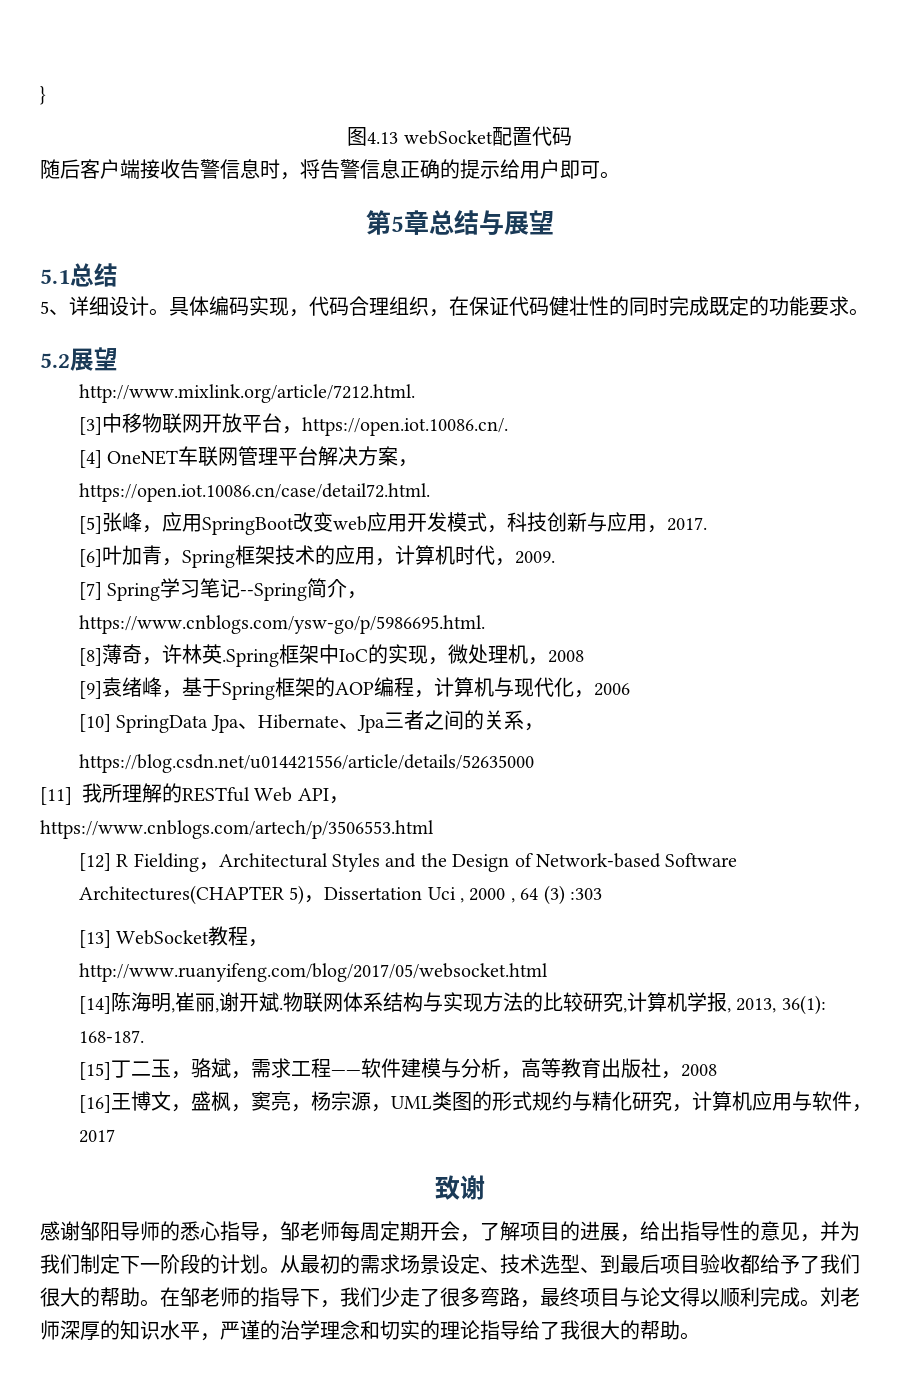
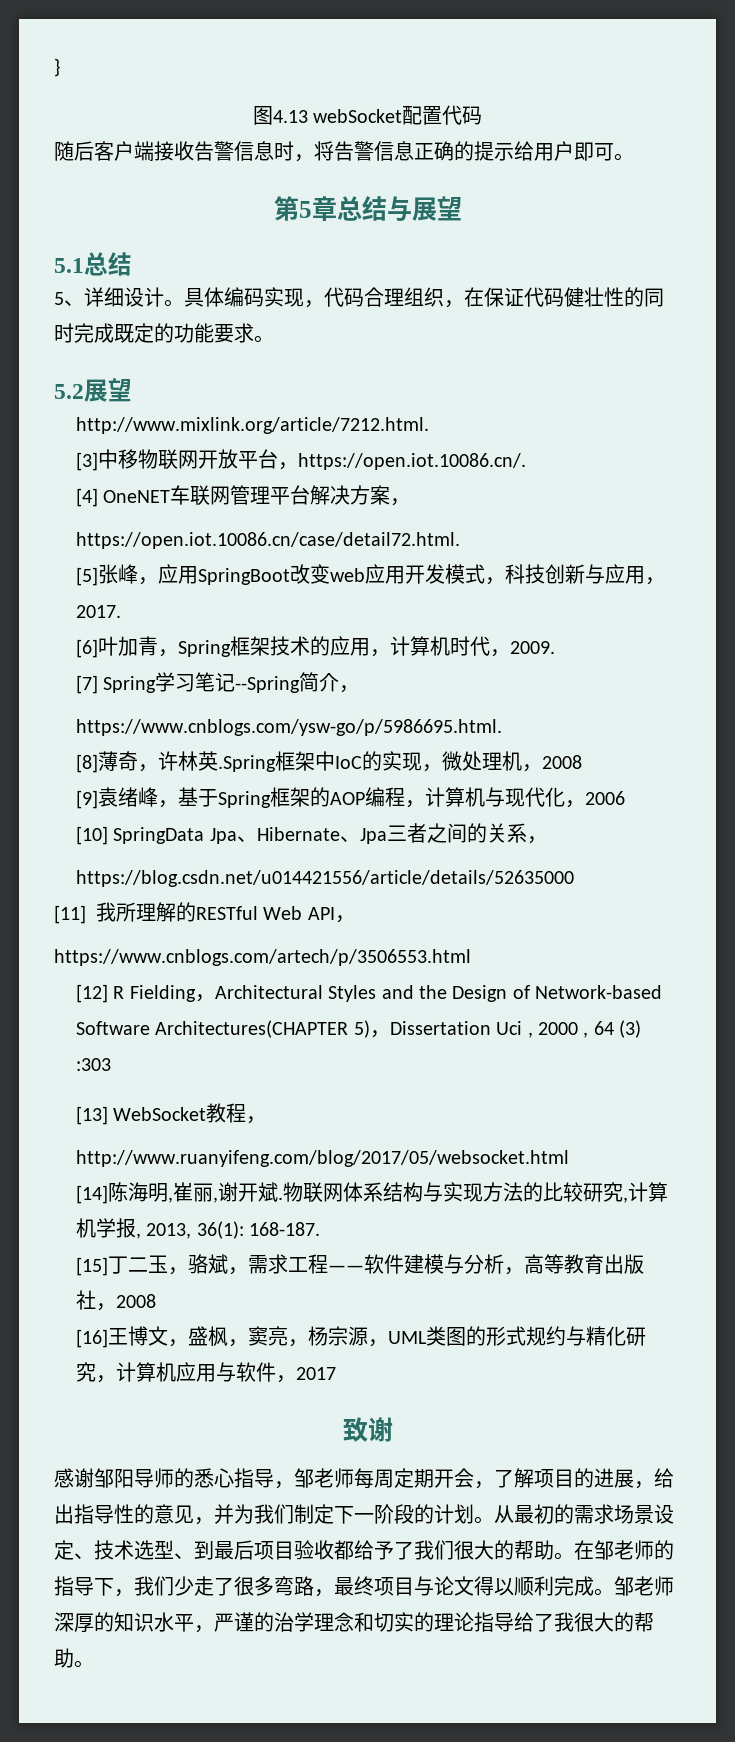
[820,1287,840,1307] 刘 -> [614,1576,634,1596] 邹

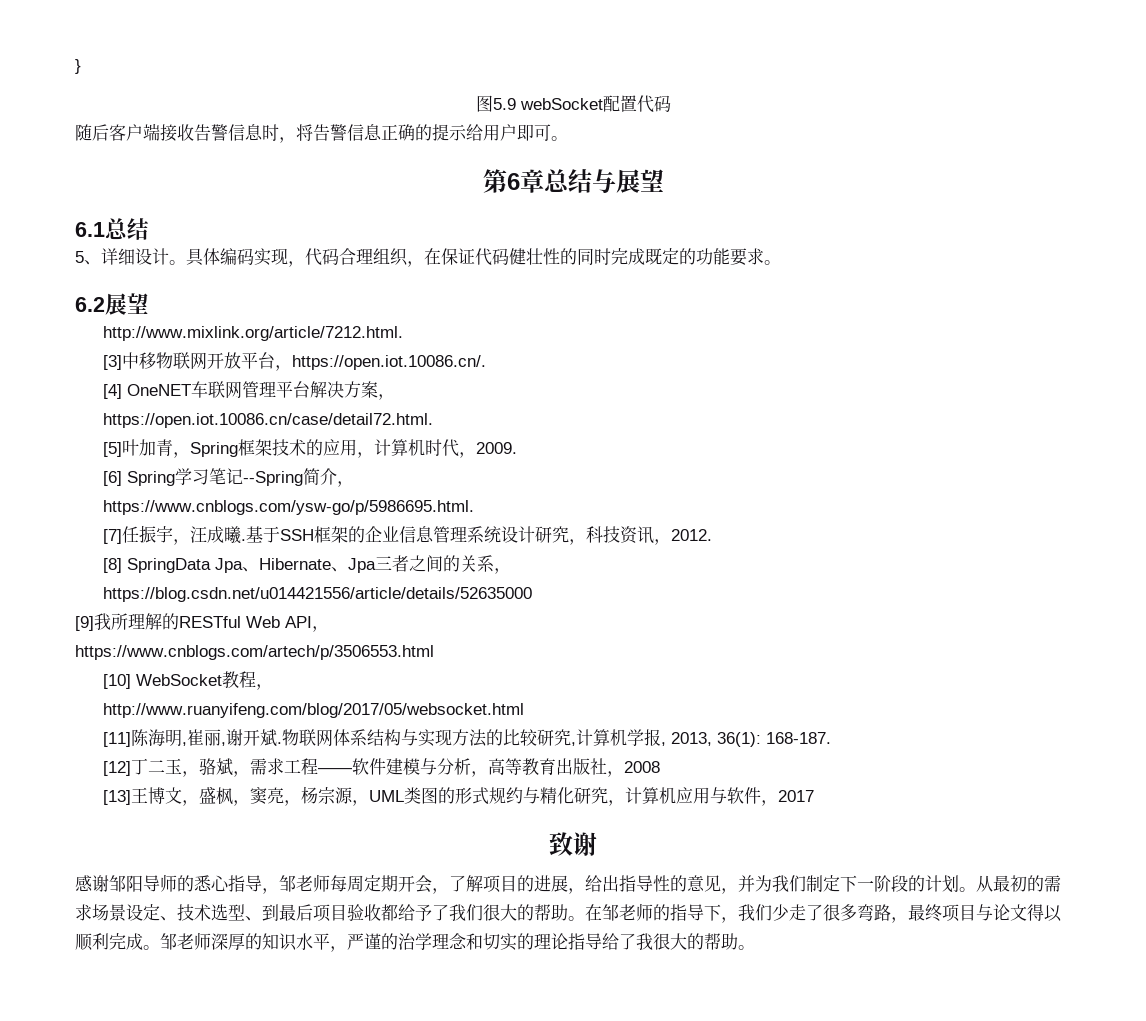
[272,110,308,123] 4.13 -> [492,98,516,110] 5.9
[298,201,312,218] 5 -> [506,173,520,190] 6
[54,258,84,273] 5.1 -> [75,222,105,237] 6.1
[54,384,84,399] 5.2 -> [75,297,105,312] 6.2
[98,564,666,585] [76,605,122,618] [76,639,99,658] 张峰，应用SpringBoot改变web应用开发模式，科技创新与应用，2017. // [6] -> (122, 449) none
[76,675,99,694] [7] -> [102,471,122,486] [6]
[76,751,583,773] [76,787,626,809] [76,826,109,845] [8]薄奇，许林英.Spring框架中IoC的实现，微处理机，2008 // [9]袁绪峰，基于Spring框架的AOP编程，计算机与现代化，2006 // [10] -> [102,525,712,545] [102,558,122,573] [7]任振宇，汪成曦.基于SSH框架的企业信息管理系统设计研究，科技资讯，2012. // [8]
[54,905,86,924] [11] -> [75,616,94,631] [9]
[76,984,663,1003] [76,1020,642,1038] [76,1058,112,1071] [76,1106,109,1125] [12] R Fielding，Architectural Styles and the Design of Network-based Software Architectures(CHAPTER 5)，Dissertation Uci , 2000 , 64 (3) :303 // [13] -> [102,674,131,689] [10]
[76,1185,109,1204] [14] -> [102,732,131,747] [11]
[76,1257,109,1276] [15] -> [102,761,131,776] [12]
[76,1329,109,1348] [16] -> [102,790,131,805] [13]

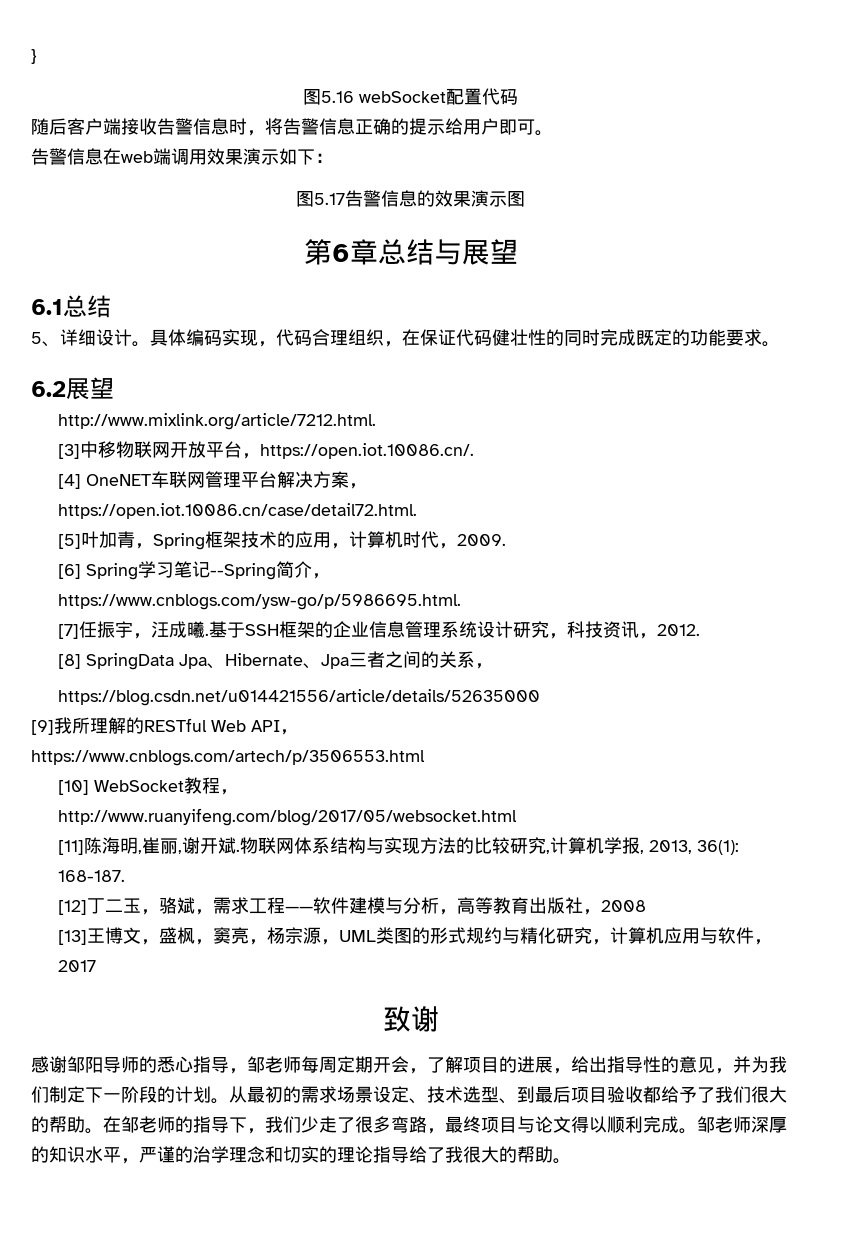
[492,98,516,110] 5.9 -> [321,91,354,103] 5.16
(568, 138) none -> [31,148,333,165] [296,190,525,207] // 告警信息在web端调用效果演示如下： // 图5.17告警信息的效果演示图

